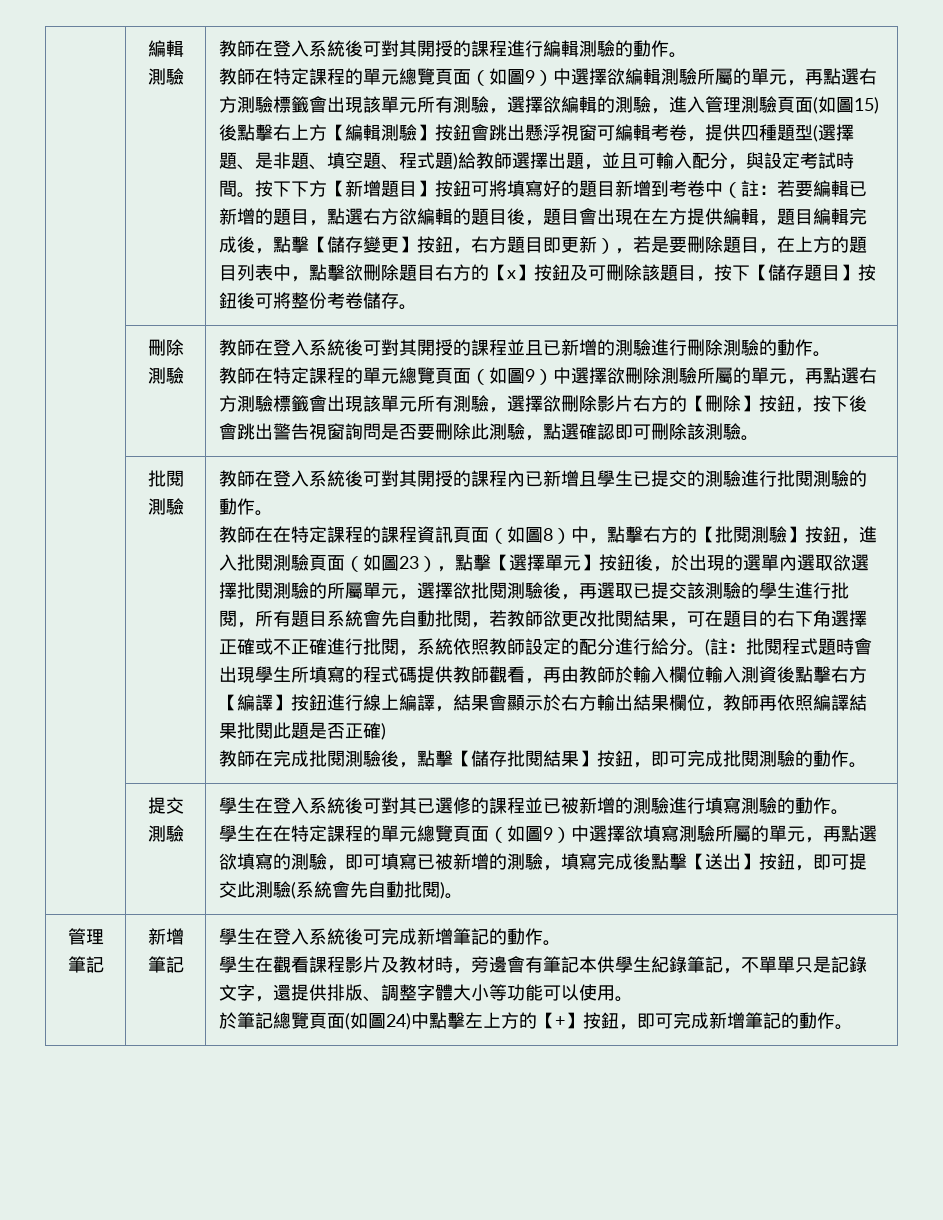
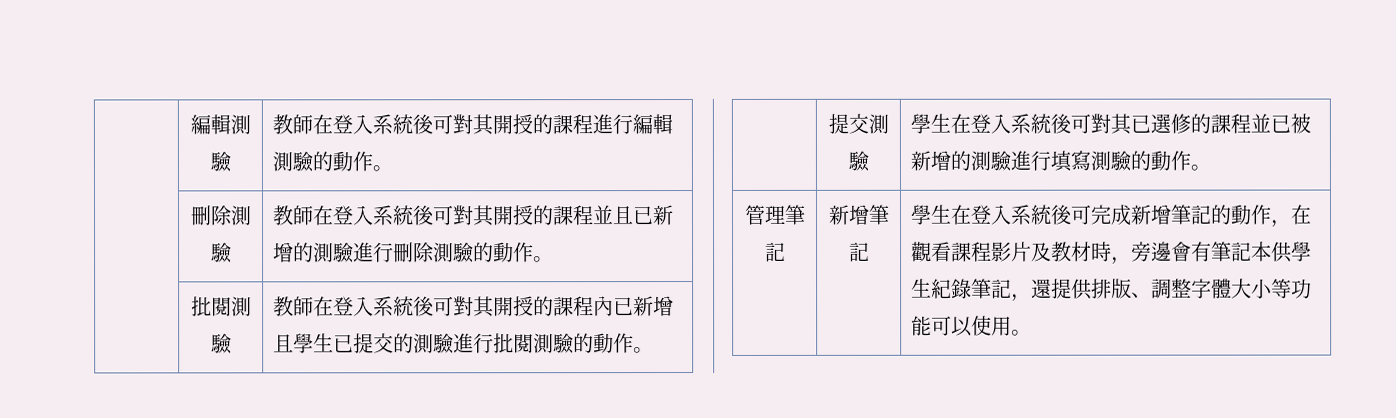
[219,68,878,86] [219,96,880,114] [219,124,855,142] [219,152,855,170] [219,180,868,198] [219,208,868,226] [219,236,868,254] [219,264,877,282] [219,292,418,310] // 教師在特定課程的單元總覽頁面（如圖9）中選擇欲編輯測驗所屬的單元，再點選右方測驗標籤會出現該單元所有測驗，選擇欲編輯的測驗，進入管理測驗頁面(如圖15)後點擊右上方【編輯測驗】按鈕會跳出懸浮視窗可編輯考卷，提供四種題型(選擇題、是非題、填空題、程式題)給教師選擇出題，並且可輸入配分，與設定考試時間。按下下方【新增題目】按鈕可將填寫好的題目新增到考卷中（註：若要編輯已新增的題目，點選右方欲編輯的題目後，題目會出現在左方提供編輯，題目編輯完成後，點擊【儲存變更】按鈕，右方題目即更新），若是要刪除題目，在上方的題目列表中，點擊欲刪除題目右方的【x】按鈕及可刪除該題目，按下【儲存題目】按鈕後可將整份考卷儲存。 -> (394, 168) none
[219,367,878,385] [219,395,868,413] [219,423,760,441] // 教師在特定課程的單元總覽頁面（如圖9）中選擇欲刪除測驗所屬的單元，再點選右方測驗標籤會出現該單元所有測驗，選擇欲刪除影片右方的【刪除】按鈕，按下後會跳出警告視窗詢問是否要刪除此測驗，點選確認即可刪除該測驗。 -> (555, 259) none
[219,526,878,544] [219,554,870,572] [219,582,850,600] [219,610,868,628] [219,638,873,656] [219,666,868,684] [219,694,868,712] [219,722,387,740] [219,750,868,768] // 教師在在特定課程的課程資訊頁面（如圖8）中，點擊右方的【批閱測驗】按鈕，進入批閱測驗頁面（如圖23），點擊【選擇單元】按鈕後，於出現的選單內選取欲選擇批閱測驗的所屬單元，選擇欲批閱測驗後，再選取已提交該測驗的學生進行批閱，所有題目系統會先自動批閱，若教師欲更改批閱結果，可在題目的右下角選擇正確或不正確進行批閱，系統依照教師設定的配分進行給分。(註：批閱程式題時會出現學生所填寫的程式碼提供教師觀看，再由教師於輸入欄位輸入測資後點擊右方【編譯】按鈕進行線上編譯，結果會顯示於右方輸出結果欄位，教師再依照編譯結果批閱此題是否正確) // 教師在完成批閱測驗後，點擊【儲存批閱結果】按鈕，即可完成批閱測驗的動作。 -> (655, 350) none
[219,825,878,843] [219,853,868,871] [219,881,464,899] // 學生在在特定課程的單元總覽頁面（如圖9）中選擇欲填寫測驗所屬的單元，再點選欲填寫的測驗，即可填寫已被新增的測驗，填寫完成後點擊【送出】按鈕，即可提交此測驗(系統會先自動批閱)。 -> (1212, 167) none
[543,940,562,946] [219,956,256,973] 。 // 學生 -> [1271,219,1293,228] ，
[741,956,868,973] [219,984,274,1002] 不單單只是記錄文字， -> (1033, 297) none
[219,1012,854,1030] // 於筆記總覽頁面(如圖24)中點擊左上方的【+】按鈕，即可完成新增筆記的動作。 -> (1033, 332) none

